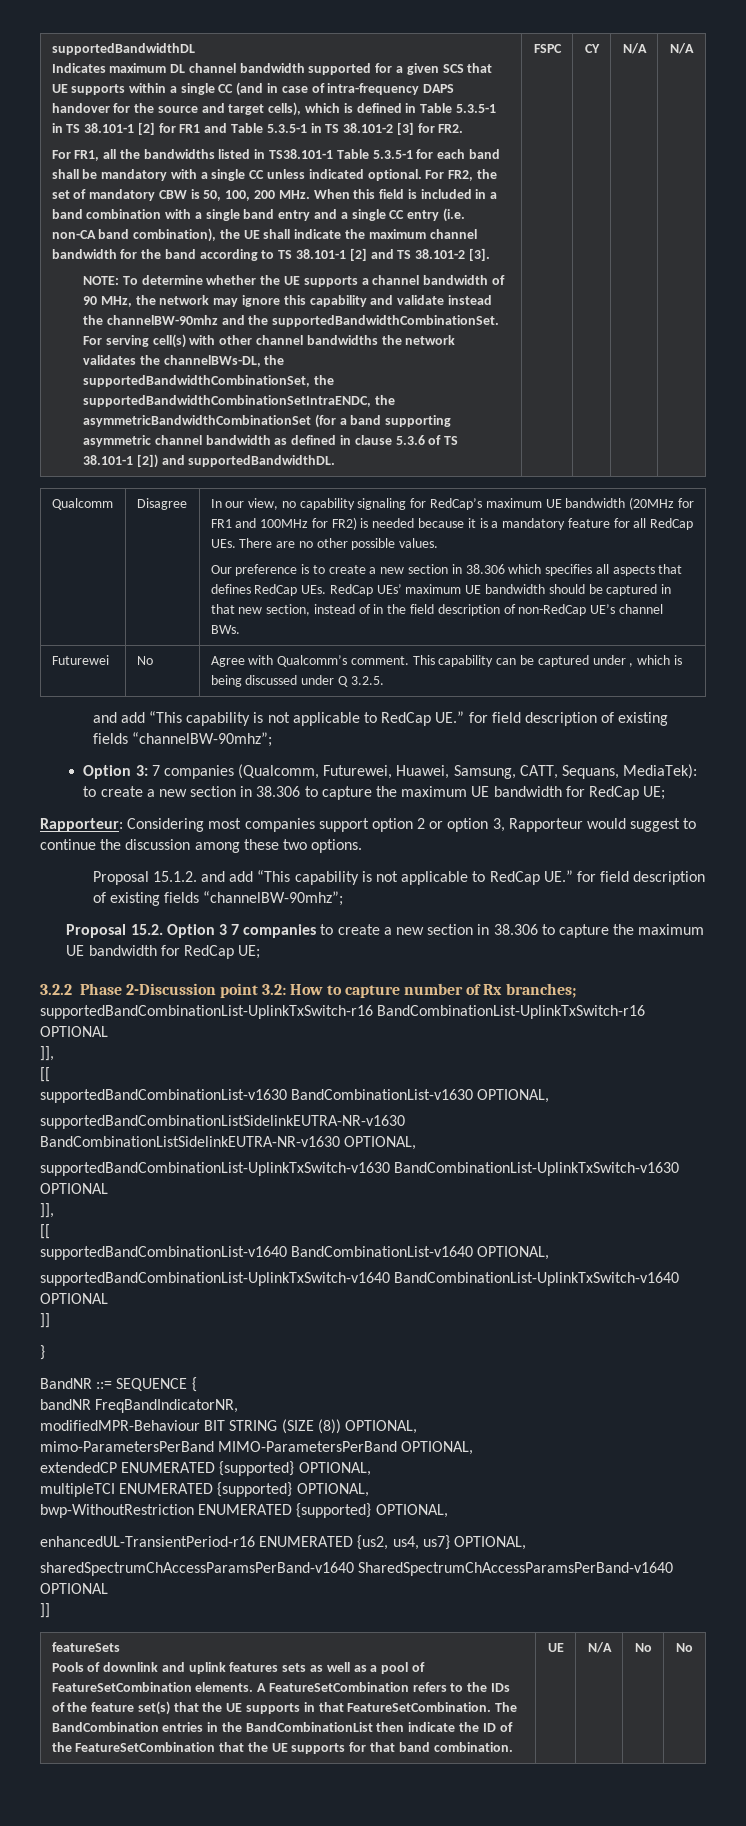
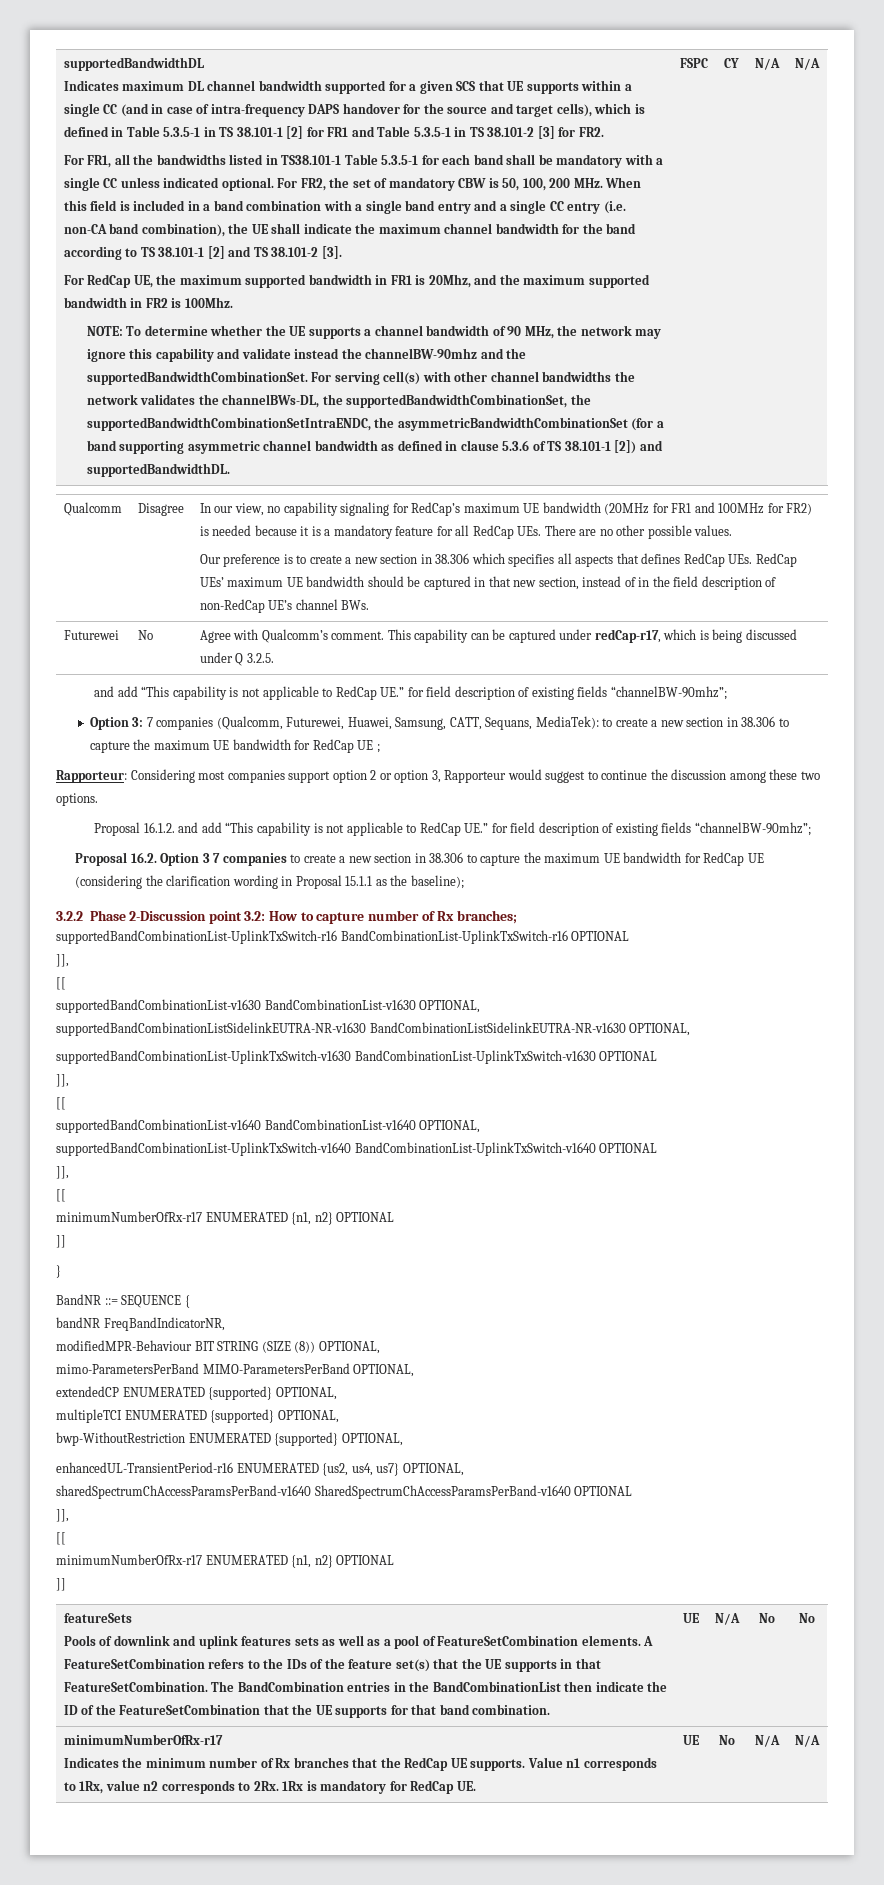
(490, 254) none -> [63,274,650,288] [63,297,233,308] // For RedCap UE, the maximum supported bandwidth in FR1 is 20Mhz, and the maximum supported bandwidth in FR2 is 100Mhz.
[629,663,634,667] , -> [594,629,661,643] redCap-r17,
[643,786,666,800] UE; -> [357,740,380,753] UE ;
[152,871,197,882] 15.1.2. -> [143,822,175,833] 16.1.2.
[130,924,163,935] 15.2. -> [130,852,157,863] 16.2.
[238,945,261,959] UE; -> [747,853,764,863] [75,875,464,889] UE (considering the clarification wording in Proposal 15.1.1 as the baseline);
(108, 1298) none -> [56,1166,69,1179] [56,1189,66,1202] [56,1211,395,1225] // ]], // [[ // minimumNumberOfRx-r17 ENUMERATED {n1, n2} OPTIONAL
(108, 1588) none -> [56,1509,69,1522] [56,1532,66,1545] [56,1554,395,1568] // ]], // [[ // minimumNumberOfRx-r17 ENUMERATED {n1, n2} OPTIONAL
(693, 1647) none -> [63,1734,223,1745] [63,1757,657,1771] [63,1780,476,1794] [682,1735,699,1745] [718,1735,735,1745] [754,1735,780,1747] [795,1735,820,1747] // minimumNumberOfRx-r17 // Indicates the minimum number of Rx branches that the RedCap UE supports. Value n1 corresponds to 1Rx, value n2 corresponds to 2Rx. 1Rx is mandatory for RedCap UE. | UE | No | N/A | N/A

